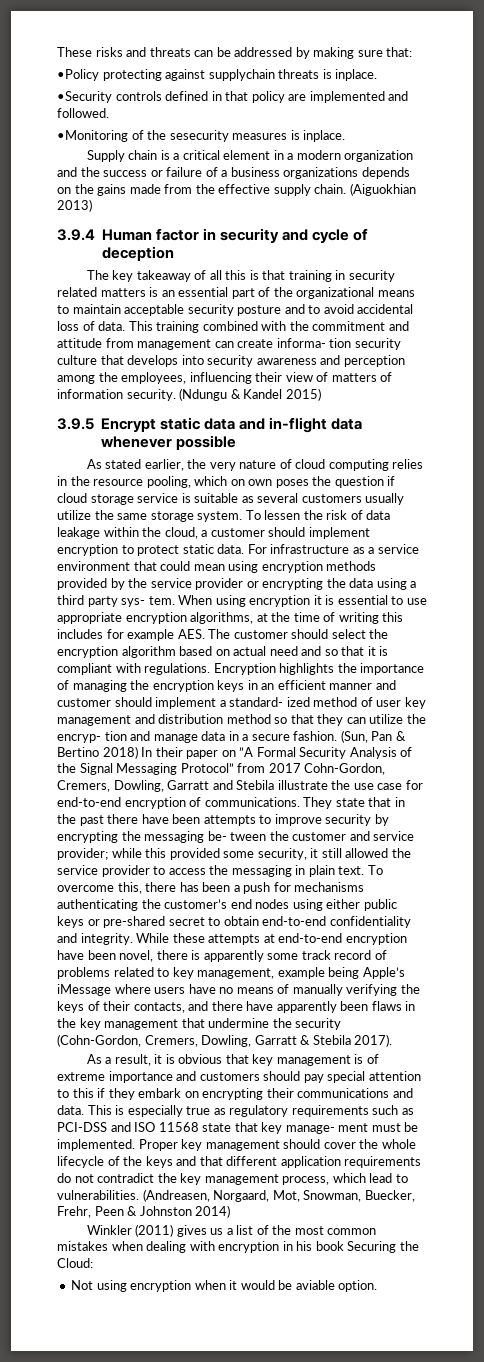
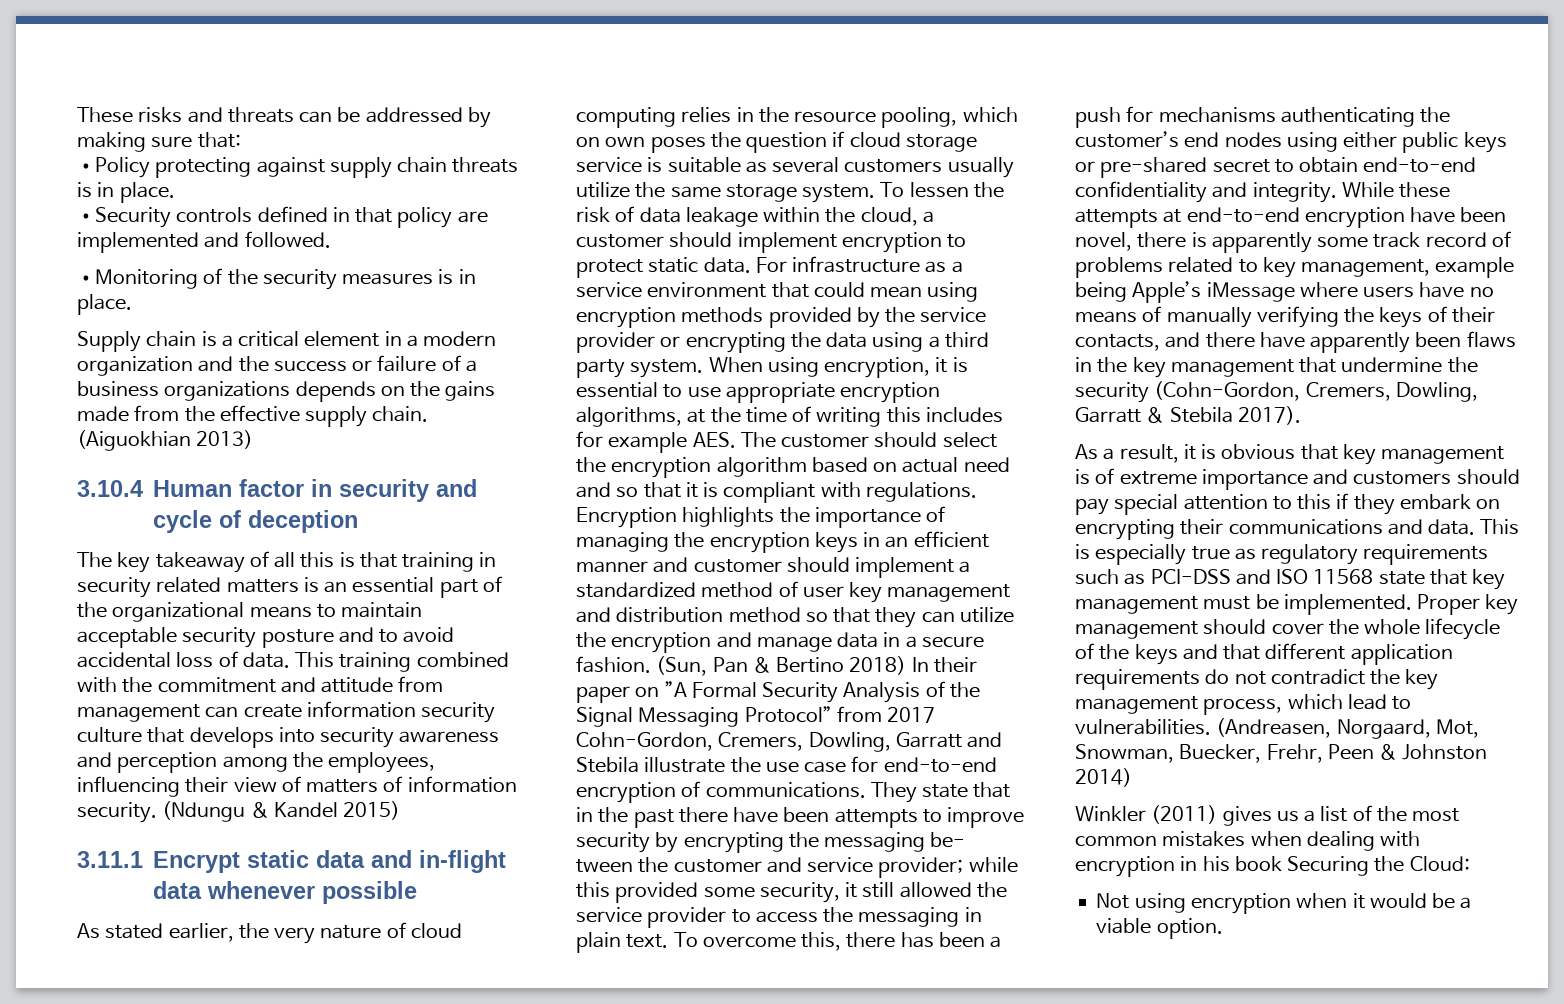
[208,69,378,81] supplychain threats is inplace. -> [329,157,519,178] [77,182,175,203] supply chain threats is in place.
[169,130,229,142] sesecurity -> [262,269,337,290] security
[303,130,346,142] inplace. -> [458,269,476,284] [77,294,132,315] in place.
[57,229,95,241] 3.9.4 -> [77,480,143,497] 3.10.4
[276,338,352,348] informa- tion -> [306,701,416,718] information
[57,418,94,430] 3.9.5 -> [77,851,143,868] 3.11.1
[121,596,175,607] sys- tem. -> [630,359,704,378] system.
[249,595,311,607] encryption -> [824,357,931,378] encryption,
[229,697,310,707] standard- ized -> [576,582,696,598] standardized
[57,731,127,743] encryp- tion -> [611,632,712,653] encryption
[285,1123,369,1134] manage- ment -> [1075,596,1198,614] management
[295,1280,335,1290] aviable -> [1460,897,1472,909] [1096,918,1152,934] a viable

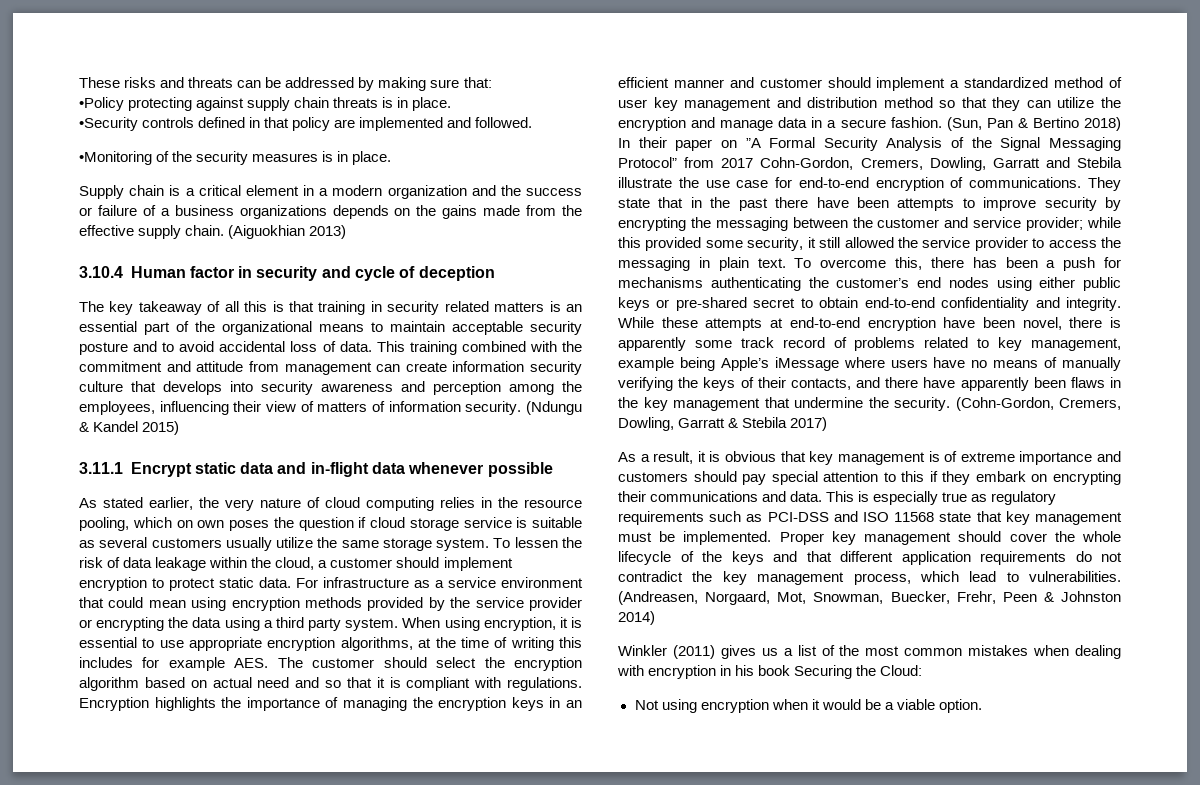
[930,832,966,848] [576,859,633,873] be- tween -> [792,217,848,228] between
[1075,382,1149,403] security -> [894,397,950,411] security.
[1237,406,1301,425] 2017). -> [790,417,828,431] 2017)

